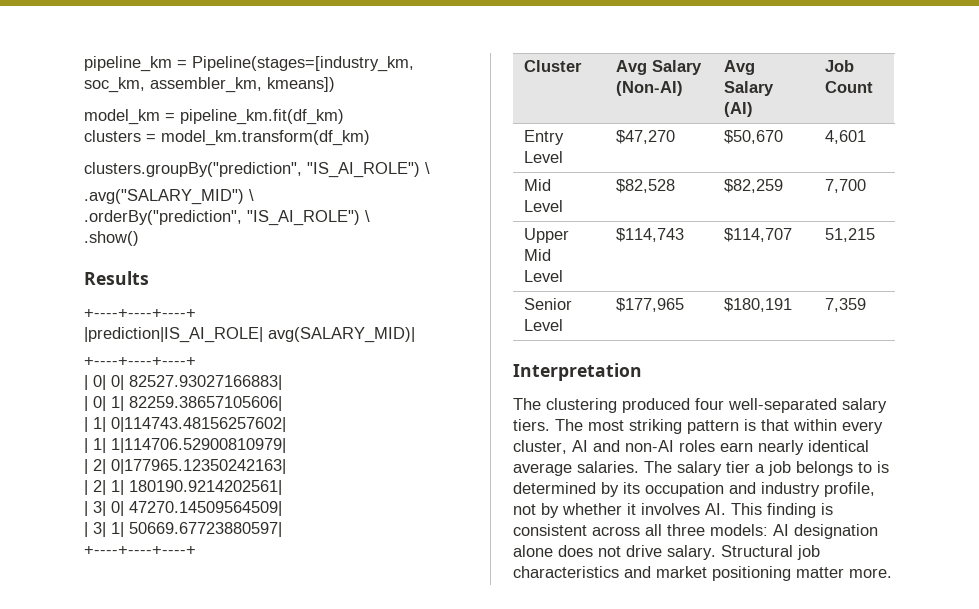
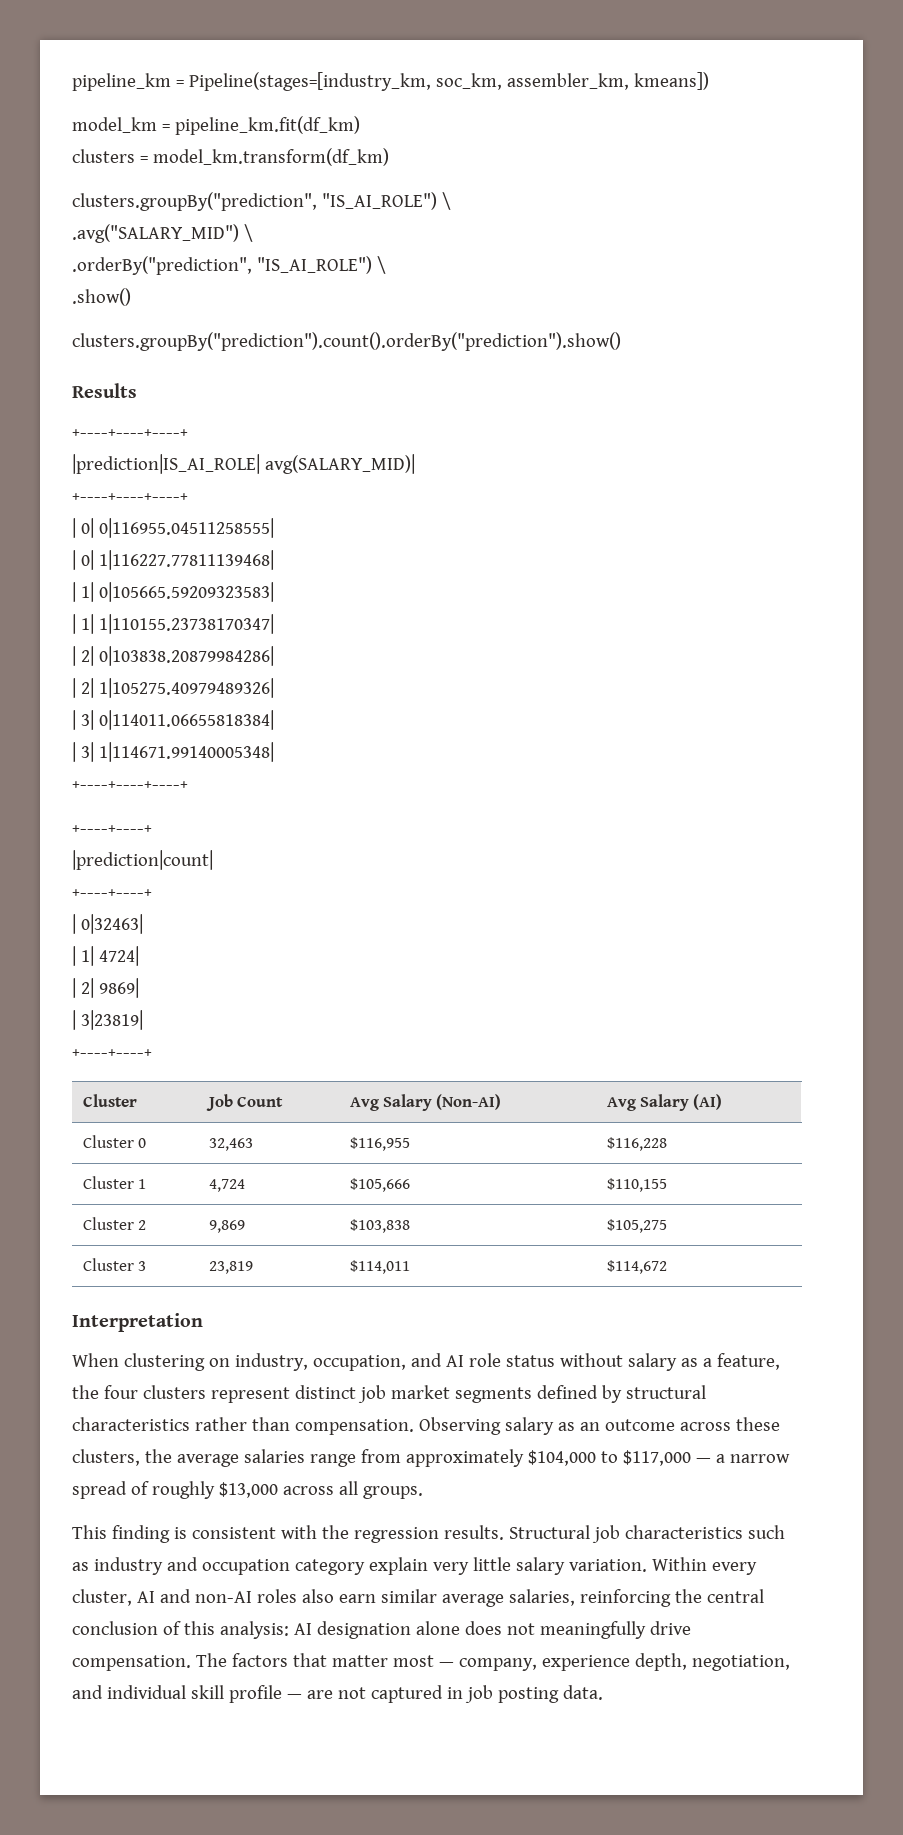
(139, 238) none -> [72,332,621,351] // clusters.groupBy("prediction").count().orderBy("prediction").show()
[111,375,282,390] [84,396,282,411] [84,417,286,432] [84,438,286,453] [84,459,286,474] [84,480,282,495] [84,501,282,516] [84,522,282,537] [84,546,196,555] [524,60,583,72] 0| 82527.93027166883| // | 0| 1| 82259.38657105606| // | 1| 0|114743.48156257602| // | 1| 1|114706.52900810979| // | 2| 0|177965.12350242163| // | 2| 1| 180190.9214202561| // | 3| 0| 47270.14509564509| // | 3| 1| 50669.67723880597| // +----+----+----+ // Cluster -> [98,518,274,538] [72,550,274,570] [72,582,274,602] [72,614,274,634] [72,646,274,666] [72,678,274,698] [72,710,274,730] [72,742,274,762] [72,781,188,790] [72,825,152,834] [72,850,213,870] [72,889,152,898] [72,914,143,934] [72,946,139,966] [72,978,139,998] [72,1010,143,1030] [72,1049,152,1058] [82,1094,137,1107] [205,1094,283,1111] 0|116955.04511258555| // | 0| 1|116227.77811139468| // | 1| 0|105665.59209323583| // | 1| 1|110155.23738170347| // | 2| 0|103838.20879984286| // | 2| 1|105275.40979489326| // | 3| 0|114011.06655818384| // | 3| 1|114671.99140005348| // +----+----+----+ // +----+----+ // |prediction|count| // +----+----+ // | 0|32463| // | 1| 4724| // | 2| 9869| // | 3|23819| // +----+----+ // Cluster | Job Count
[825,60,855,72] [825,81,874,93] [524,130,565,145] [524,151,564,163] [616,130,676,144] [724,130,784,144] [825,130,867,144] [524,179,552,191] [524,200,564,212] [616,179,676,193] [724,179,784,193] [825,179,867,193] [524,228,570,243] [524,249,552,261] [524,270,564,282] [616,228,685,242] [724,228,793,242] [825,228,876,242] [524,298,573,310] [524,319,564,331] [616,298,685,312] [724,298,793,312] [825,298,867,312] [513,363,642,381] [513,398,887,413] [513,419,837,434] | Job Count // Entry Level | $47,270 | $50,670 | 4,601 // Mid Level | $82,528 | $82,259 | 7,700 // Upper Mid Level | $114,743 | $114,707 | 51,215 // Senior Level | $177,965 | $180,191 | 7,359 // Interpretation // The clustering produced four well-separated salary tiers. The most striking pattern is that within -> [82,1135,146,1148] [208,1138,253,1151] [349,1137,410,1151] [606,1137,667,1151] [82,1176,146,1189] [208,1179,245,1192] [349,1178,410,1192] [606,1178,667,1192] [82,1217,146,1230] [208,1220,245,1233] [349,1219,410,1233] [606,1219,667,1233] [82,1258,146,1271] [208,1261,253,1274] [349,1260,410,1274] [606,1260,667,1274] [72,1313,203,1332] [72,1353,780,1371] [72,1385,706,1403] [72,1417,780,1435] [72,1449,790,1467] [72,1481,423,1499] [72,1525,785,1543] [72,1557,707,1575] // Cluster 0 | 32,463 | $116,955 | $116,228 // Cluster 1 | 4,724 | $105,666 | $110,155 // Cluster 2 | 9,869 | $103,838 | $105,275 // Cluster 3 | 23,819 | $114,011 | $114,672 // Interpretation // When clustering on industry, occupation, and AI role status without salary as a feature, the four clusters represent distinct job market segments defined by structural characteristics rather than compensation. Observing salary as an outcome across these clusters, the average salaries range from approximately $104,000 to $117,000 — a narrow spread of roughly $13,000 across all groups. // This finding is consistent with the regression results. Structural job characteristics such as industry and occupation category explain very little salary variation. Within
[720,440,869,455] [513,461,889,476] [513,482,875,497] [513,503,833,518] [513,524,768,536] earn nearly identical average salaries. The salary tier a job belongs to is determined by its occupation and industry profile, not by whether it involves AI. This finding is consistent across all three models: -> [301,1589,764,1607] [72,1621,289,1639] also earn similar average salaries, reinforcing the central conclusion of this analysis:
[626,545,820,560] [513,566,892,581] drive salary. Structural job characteristics and market positioning matter more. -> [539,1621,691,1639] [72,1653,790,1671] [72,1685,603,1703] meaningfully drive compensation. The factors that matter most — company, experience depth, negotiation, and individual skill profile — are not captured in job posting data.

